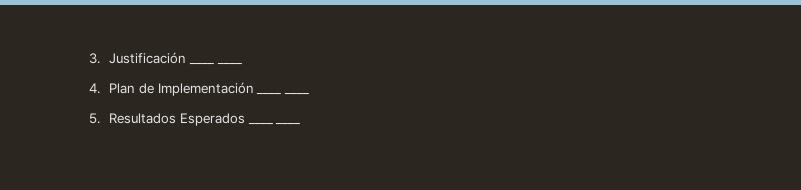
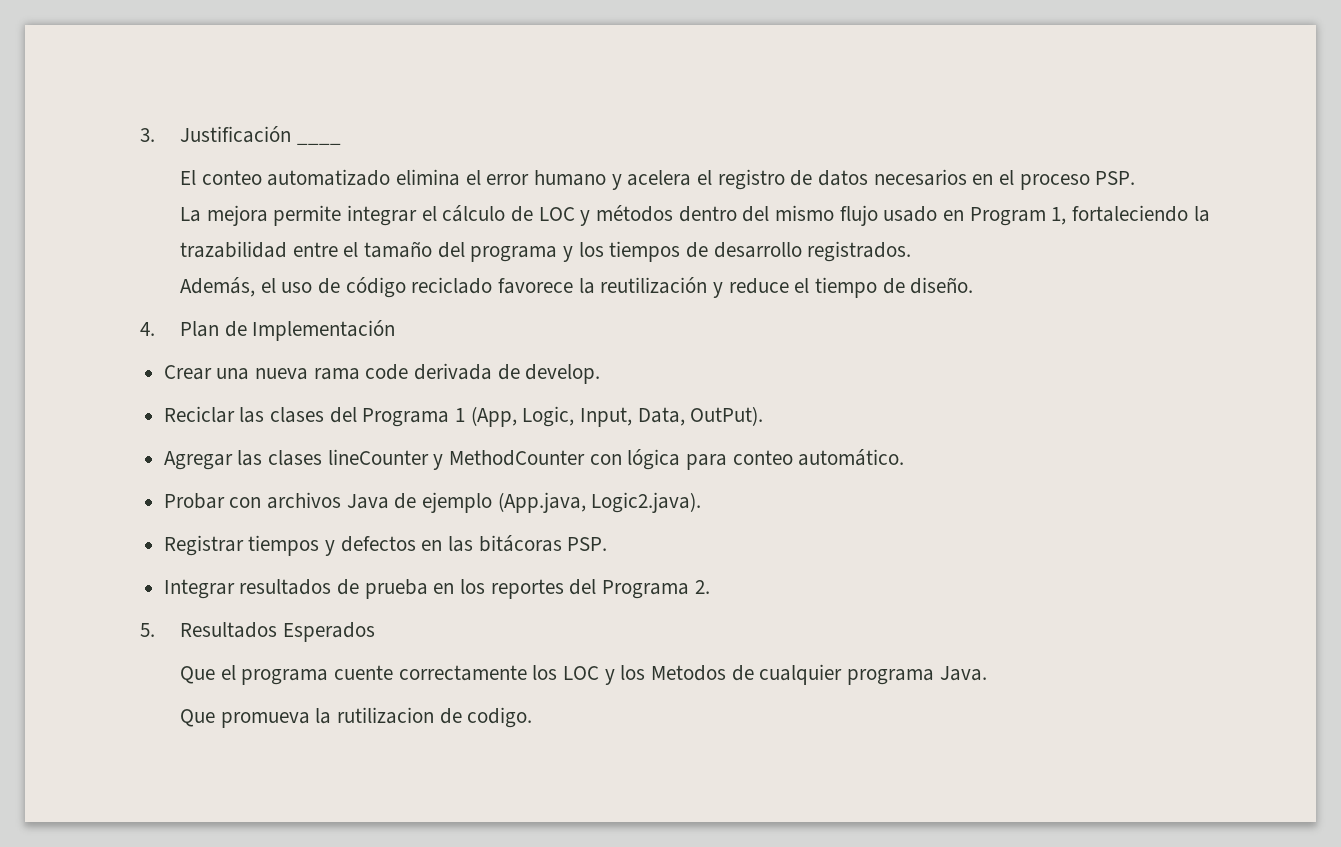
[216,63,242,65] [89,82,309,96] [89,113,301,126] ____ // 4. Plan de Implementación ____ ____ // 5. Resultados Esperados ____ ____ -> [179,169,1136,190] [179,205,1210,226] [179,241,912,262] [179,277,974,298] [140,320,396,341] [163,363,601,384] [163,406,764,427] [163,449,905,470] [163,492,702,513] [163,535,608,556] [163,579,710,599] [140,622,375,642] [179,664,987,685] [179,707,533,728] // El conteo automatizado elimina el error humano y acelera el registro de datos necesarios en el proceso PSP. // La mejora permite integrar el cálculo de LOC y métodos dentro del mismo flujo usado en Program 1, fortaleciendo la trazabilidad entre el tamaño del programa y los tiempos de desarrollo registrados. // Además, el uso de código reciclado favorece la reutilización y reduce el tiempo de diseño. // 4. Plan de Implementación // Crear una nueva rama code derivada de develop. // Reciclar las clases del Programa 1 (App, Logic, Input, Data, OutPut). // Agregar las clases lineCounter y MethodCounter con lógica para conteo automático. // Probar con archivos Java de ejemplo (App.java, Logic2.java). // Registrar tiempos y defectos en las bitácoras PSP. // Integrar resultados de prueba en los reportes del Programa 2. // 5. Resultados Esperados // Que el programa cuente correctamente los LOC y los Metodos de cualquier programa Java. // Que promueva la rutilizacion de codigo.

